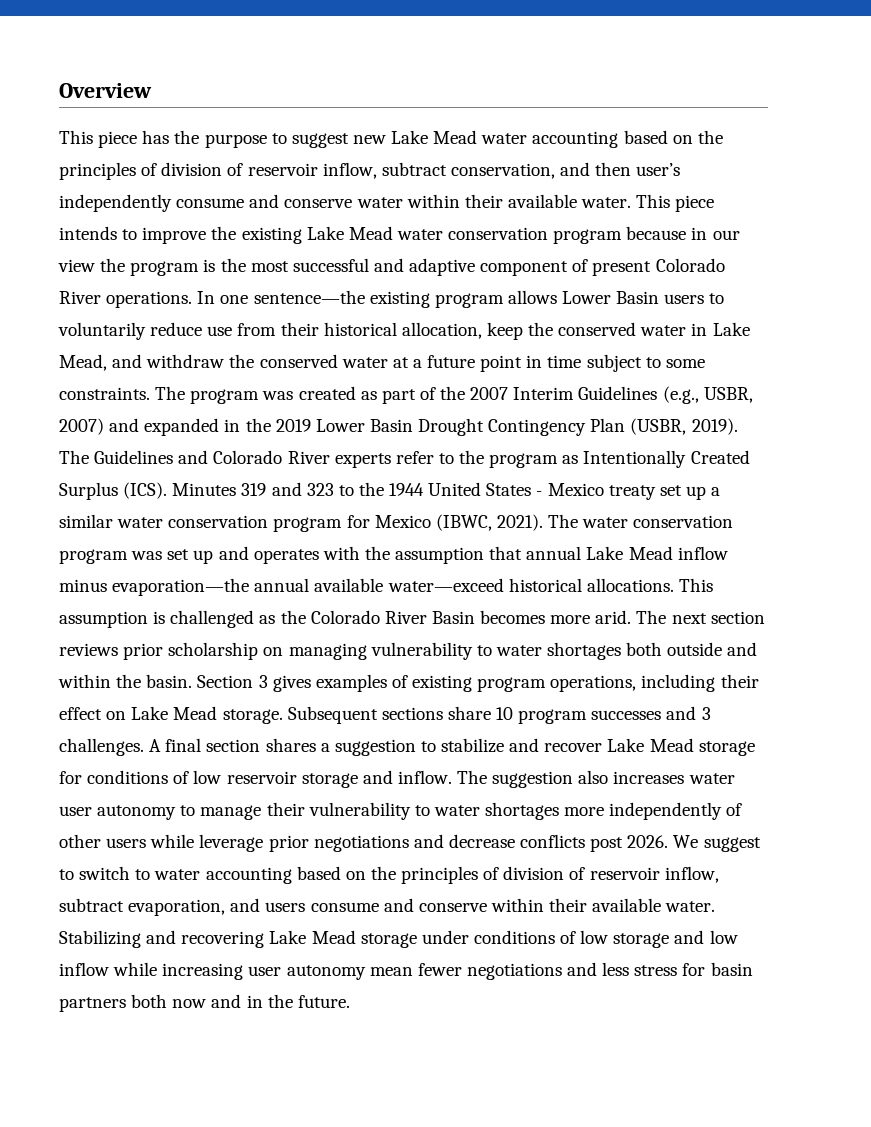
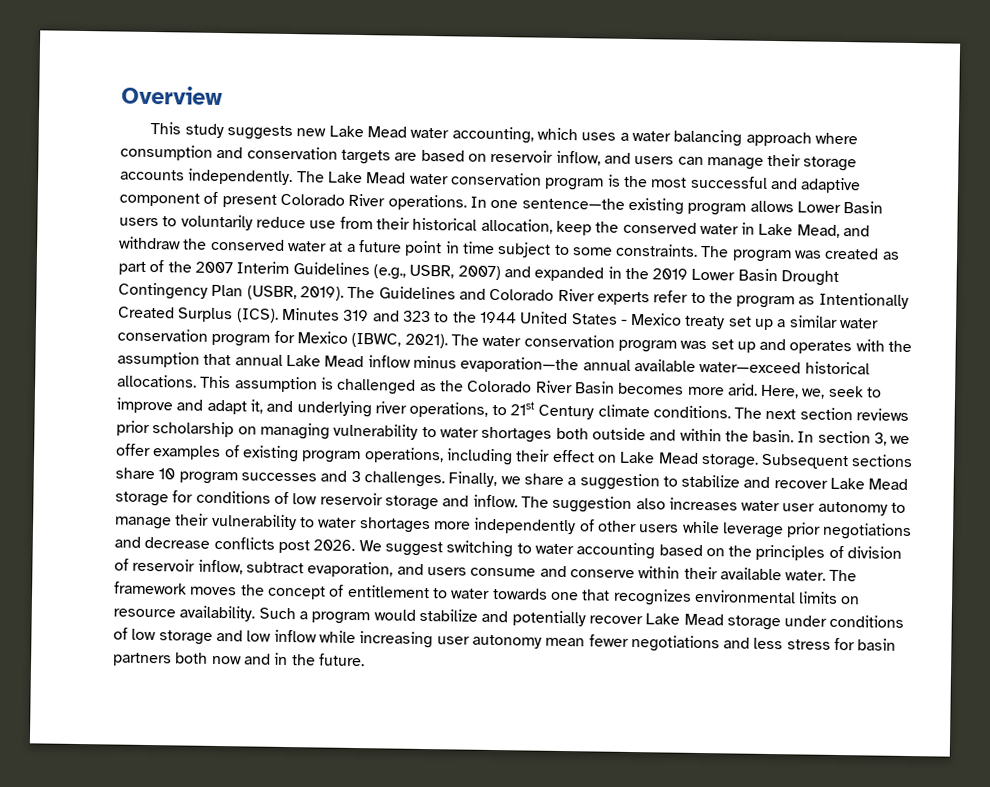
[98,130,723,148] [59,162,681,180] [59,194,715,212] [59,226,302,244] piece has the purpose to suggest new Lake Mead water accounting based on the principles of division of reservoir inflow, subtract conservation, and then user’s independently consume and conserve water within their available water. This piece intends to improve the existing -> [184,123,858,147] [120,144,858,172] [120,168,325,186] study suggests new Lake Mead water accounting, which uses a water balancing approach where consumption and conservation targets are based on reservoir inflow, and users can manage their storage accounts independently. The
[626,226,740,240] [58,258,200,276] because in our view the program -> (605, 184) none
(632, 617) none -> [760,384,883,399] [116,397,731,420] Here, we, seek to improve and adapt it, and underlying river operations, to 21st Century climate conditions.
[197,675,311,692] Section 3 gives -> [797,430,911,446] [116,443,151,457] In section 3, we offer
[149,738,316,752] A final section shares -> [448,471,564,488] Finally, we share
[59,866,131,880] to switch -> [446,540,514,558] switching
[59,930,265,948] Stabilizing and recovering -> [829,569,858,582] [114,581,861,606] [113,605,643,627] The framework moves the concept of entitlement to water towards one that recognizes environmental limits on resource availability. Such a program would stabilize and potentially recover

